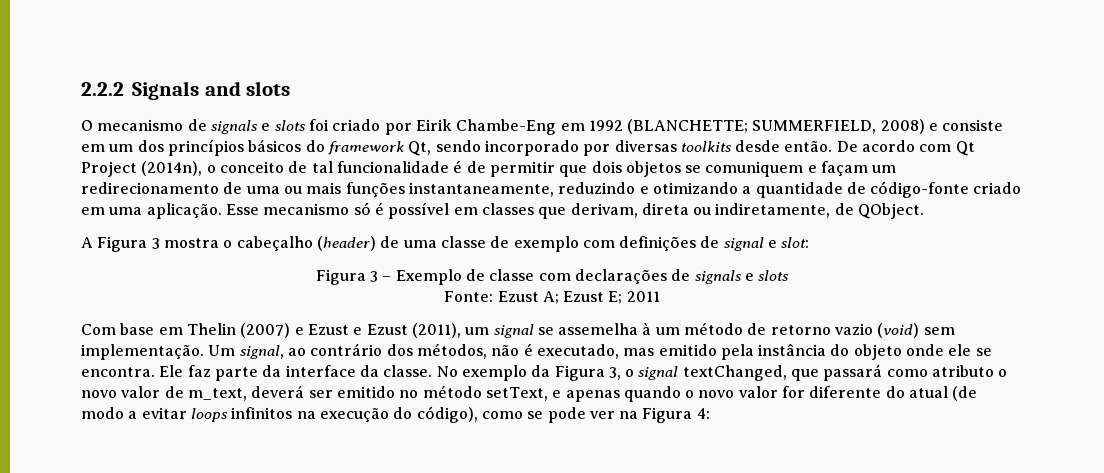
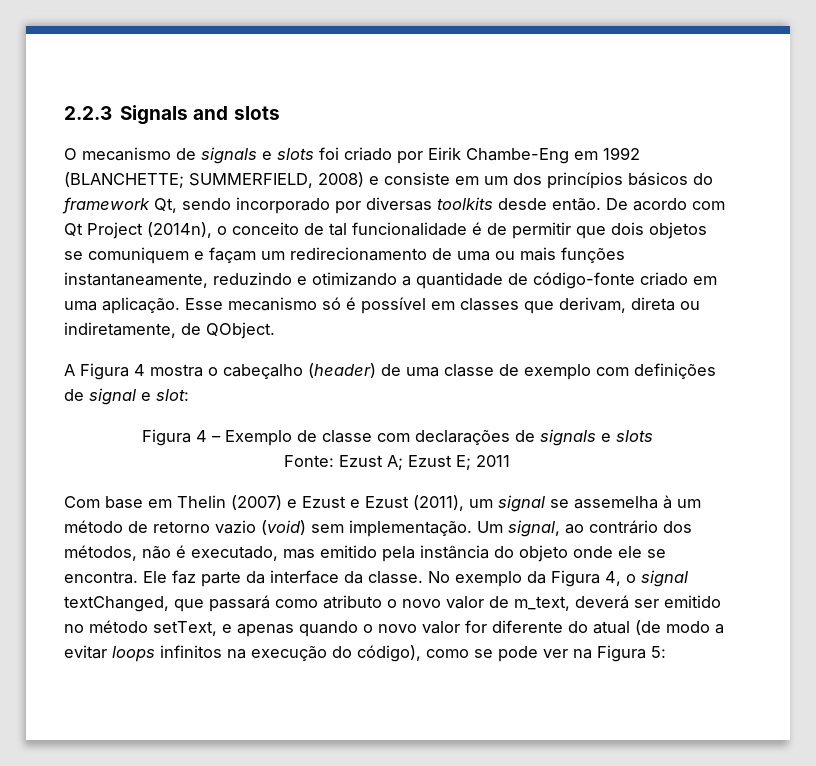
[81,82,124,96] 2.2.2 -> [64,106,112,120] 2.2.3
[151,238,160,249] 3 -> [134,364,145,376] 4
[370,271,379,282] 3 -> [195,430,207,442] 4
[608,367,621,380] 3, -> [605,571,621,586] 4,
[696,408,710,419] 4: -> [651,646,666,658] 5:

